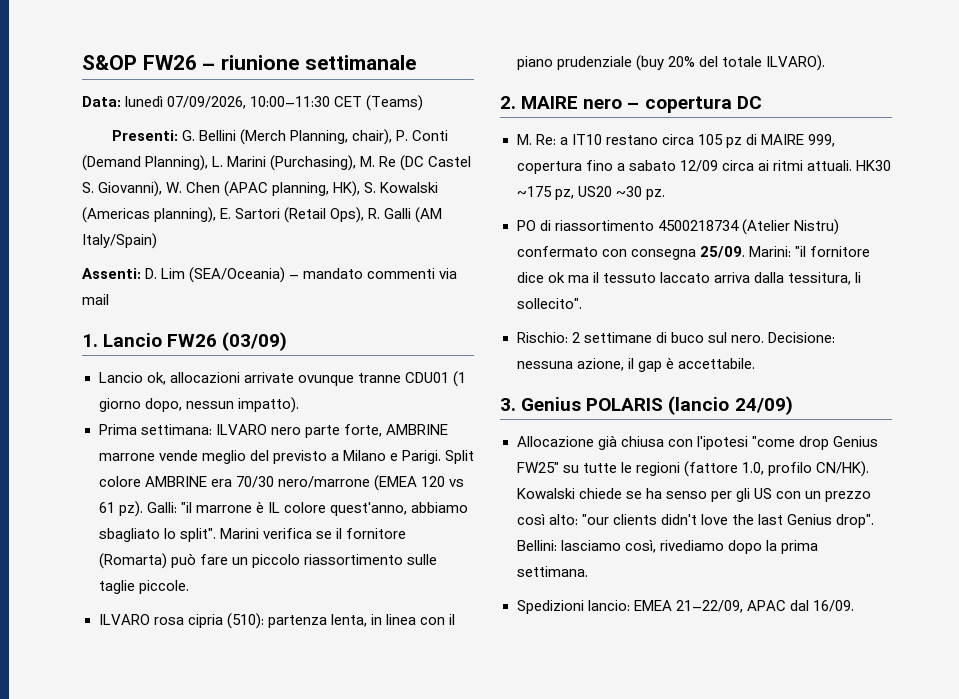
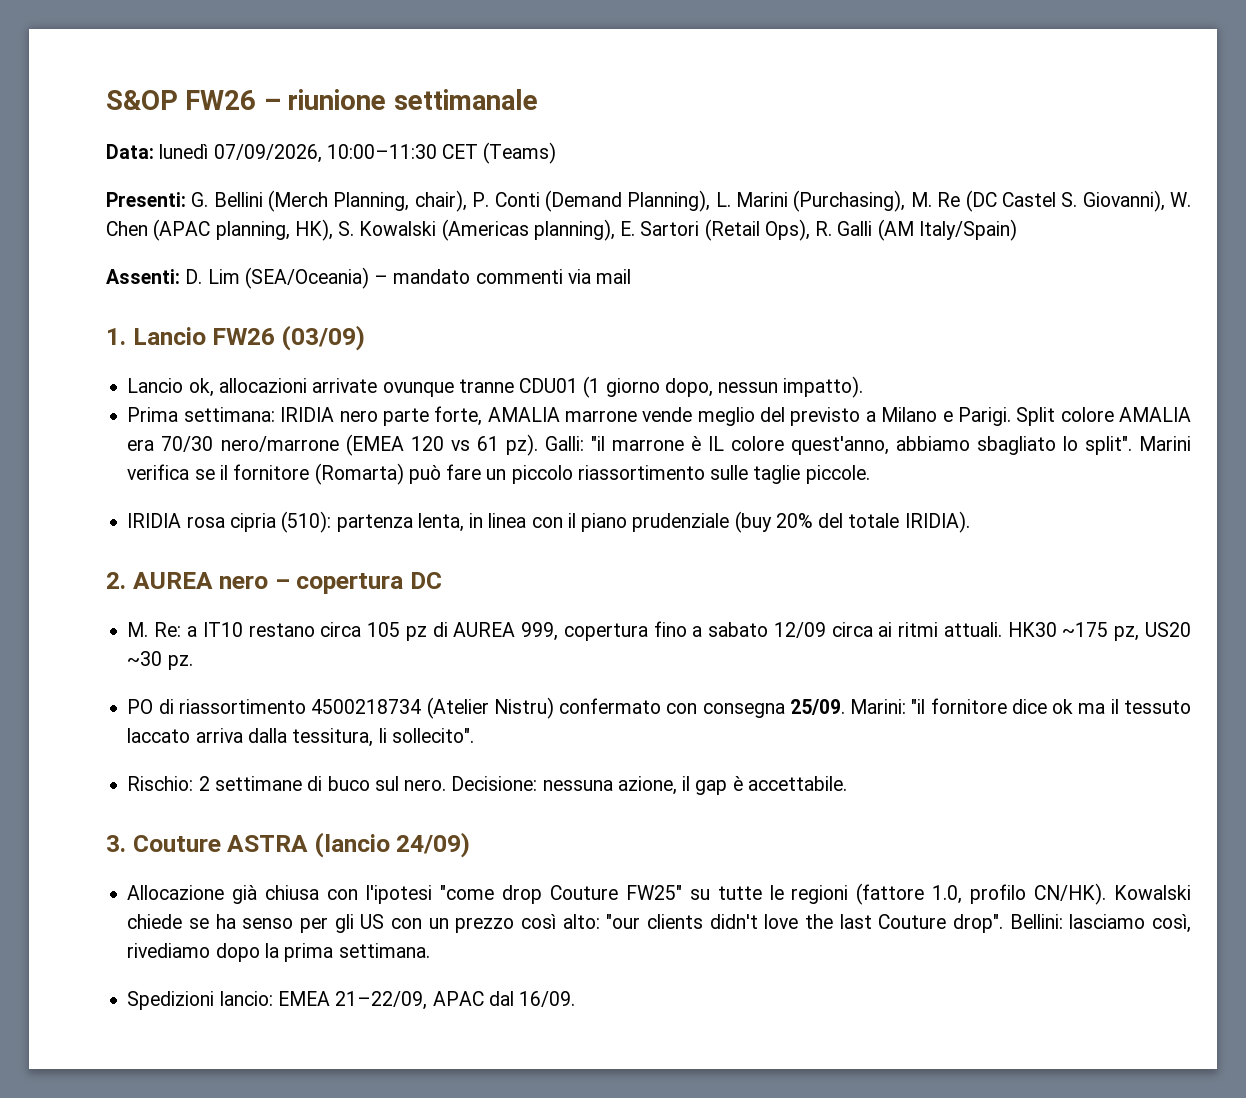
[215,424,267,435] ILVARO -> [280,407,335,422] IRIDIA
[385,424,448,435] AMBRINE -> [487,407,560,422] AMALIA
[144,476,207,487] AMBRINE -> [1119,407,1192,422] AMALIA
[98,614,150,625] ILVARO -> [127,513,182,528] IRIDIA
[765,55,825,71] ILVARO). -> [904,511,970,533] IRIDIA).
[521,96,579,109] MAIRE -> [132,572,213,589] AUREA
[760,134,804,145] MAIRE -> [453,622,516,637] AUREA
[521,397,664,411] Genius POLARIS -> [132,835,309,852] Couture ASTRA
[832,436,878,447] Genius -> [549,885,618,900] Couture
[786,514,832,525] Genius -> [878,914,947,929] Couture

